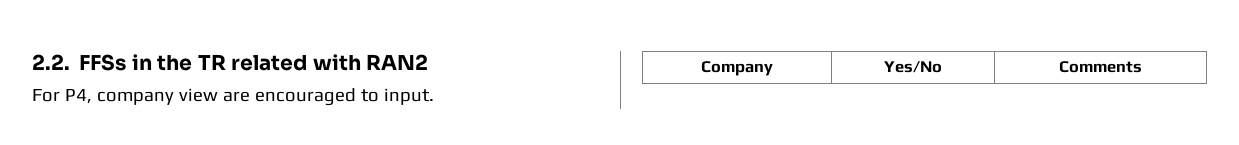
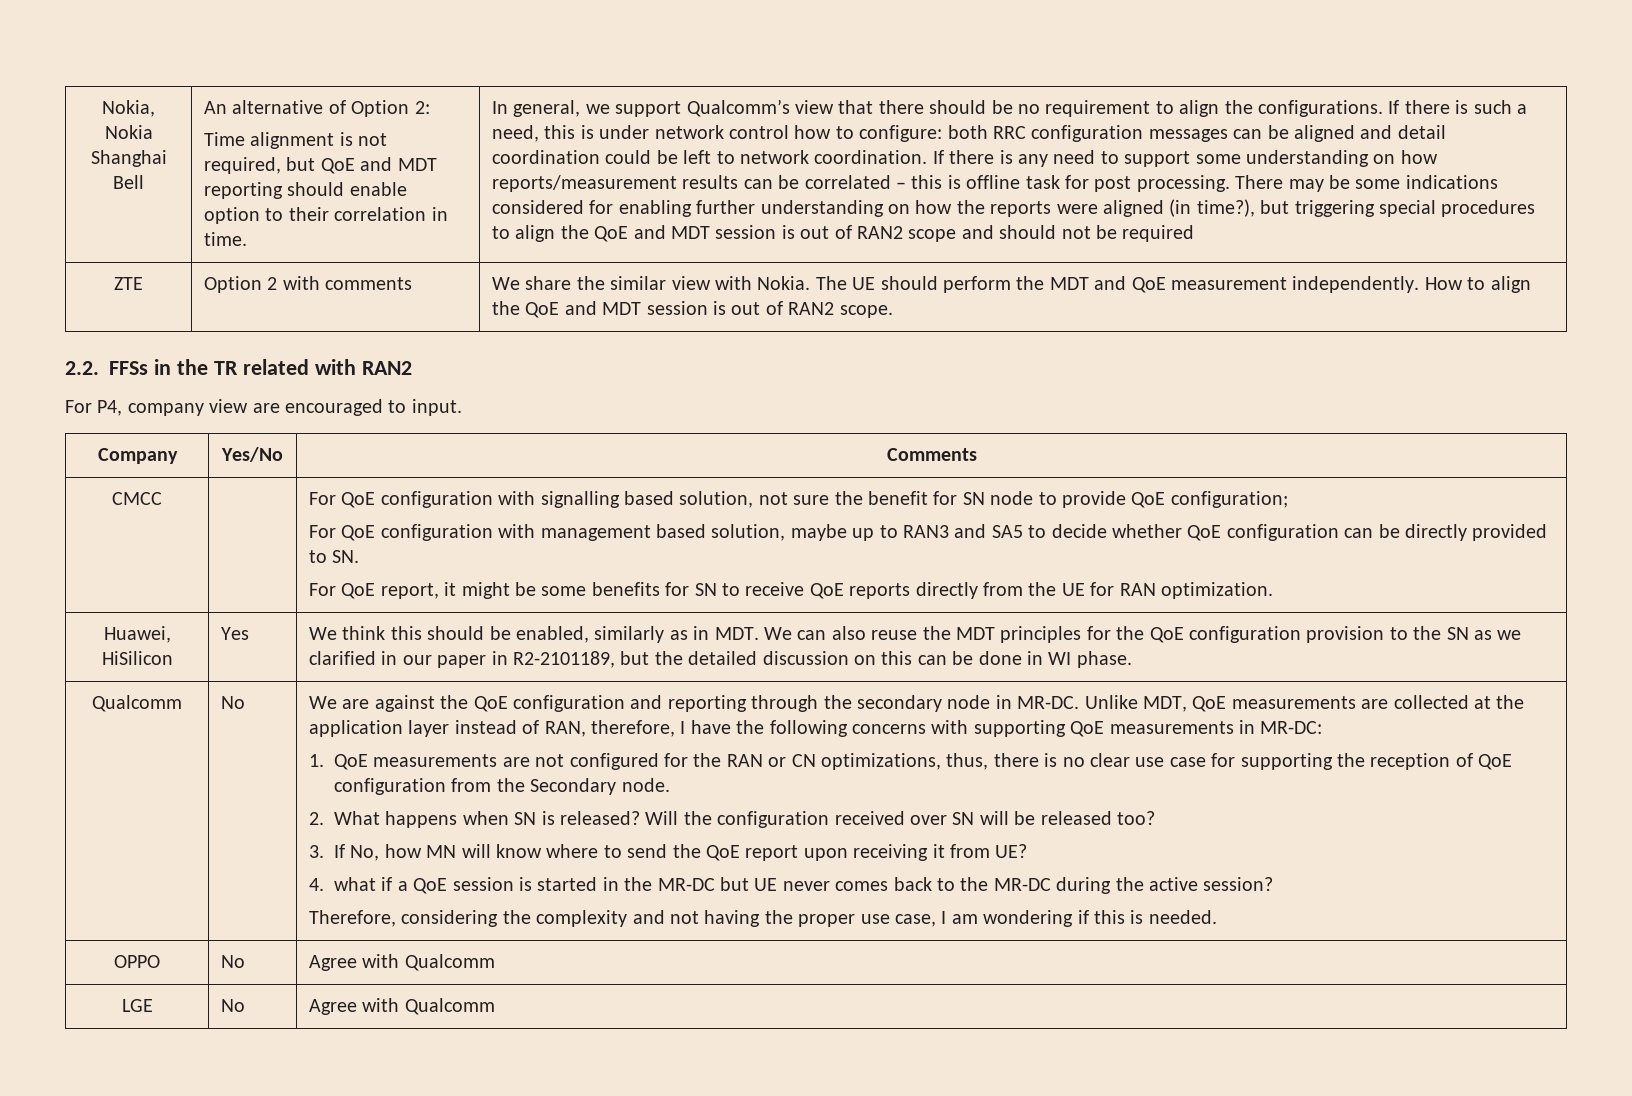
(32, 62) none -> [102,100,155,117] [104,125,153,139] [90,150,167,167] [113,175,144,189] [203,100,430,117] [203,132,388,149] [203,157,437,174] [203,182,407,199] [203,207,448,224] [203,232,247,246] [491,99,1527,117] [491,125,1446,142] [491,150,1438,167] [491,175,1498,192] [491,199,1536,217] [491,225,1195,242] [114,277,143,290] [203,276,413,293] [491,276,1531,293] [491,301,893,318] Nokia, Nokia Shanghai Bell | An alternative of Option 2: // Time alignment is not required, but QoE and MDT reporting should enable option to their correlation in time. | In general, we support Qualcomm’s view that there should be no requirement to align the configurations. If there is such a need, this is under network control how to configure: both RRC configuration messages can be aligned and detail coordination could be left to network coordination. If there is any need to support some understanding on how reports/measurement results can be correlated – this is offline task for post processing. There may be some indications considered for enabling further understanding on how the reports were aligned (in time?), but triggering special procedures to align the QoE and MDT session is out of RAN2 scope and should not be required // ZTE | Option 2 with comments | We share the similar view with Nokia. The UE should perform the MDT and QoE measurement independently. How to align the QoE and MDT session is out of RAN2 scope. //
(1142, 67) none -> [112,492,162,505] [308,491,1288,508] [308,524,1548,541] [308,550,360,563] [308,582,1273,599] [103,626,171,643] [101,651,173,665] [220,627,249,640] [308,626,1522,643] [308,651,1132,668] [92,695,182,712] [220,696,245,709] [308,695,1525,712] [308,720,1323,737] [308,753,1513,770] [333,778,670,795] [308,811,1155,828] [308,844,1028,861] [308,877,1274,894] [308,910,1217,927] [114,955,160,968] [220,955,245,968] [308,954,495,971] [121,999,153,1012] [220,999,245,1012] [308,998,495,1015] // CMCC | | For QoE configuration with signalling based solution, not sure the benefit for SN node to provide QoE configuration; // For QoE configuration with management based solution, maybe up to RAN3 and SA5 to decide whether QoE configuration can be directly provided to SN. // For QoE report, it might be some benefits for SN to receive QoE reports directly from the UE for RAN optimization. // Huawei, HiSilicon | Yes | We think this should be enabled, similarly as in MDT. We can also reuse the MDT principles for the QoE configuration provision to the SN as we clarified in our paper in R2-2101189, but the detailed discussion on this can be done in WI phase. // Qualcomm | No | We are against the QoE configuration and reporting through the secondary node in MR-DC. Unlike MDT, QoE measurements are collected at the application layer instead of RAN, therefore, I have the following concerns with supporting QoE measurements in MR-DC: // 1. QoE measurements are not configured for the RAN or CN optimizations, thus, there is no clear use case for supporting the reception of QoE configuration from the Secondary node. // 2. What happens when SN is released? Will the configuration received over SN will be released too? // 3. If No, how MN will know where to send the QoE report upon receiving it from UE? // 4. what if a QoE session is started in the MR-DC but UE never comes back to the MR-DC during the active session? // Therefore, considering the complexity and not having the proper use case, I am wondering if this is needed. // OPPO | No | Agree with Qualcomm // LGE | No | Agree with Qualcomm

